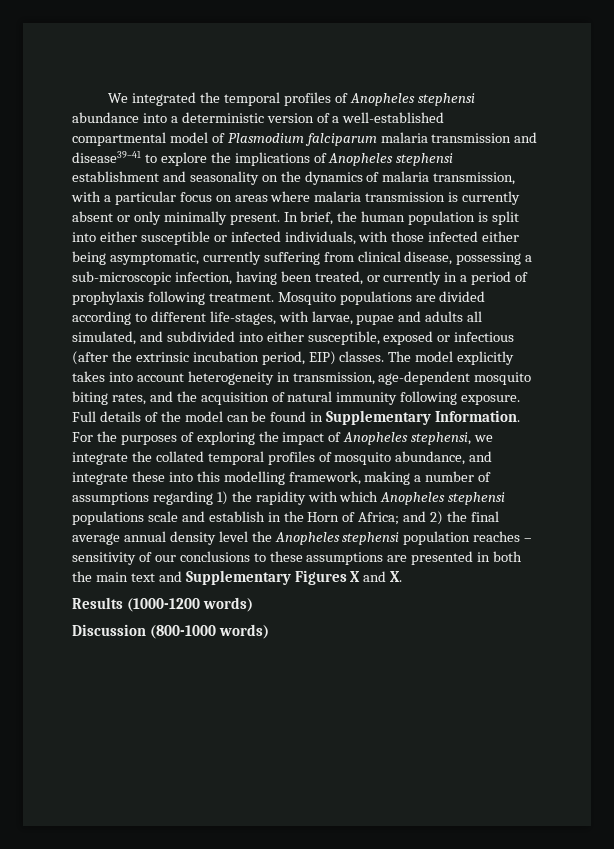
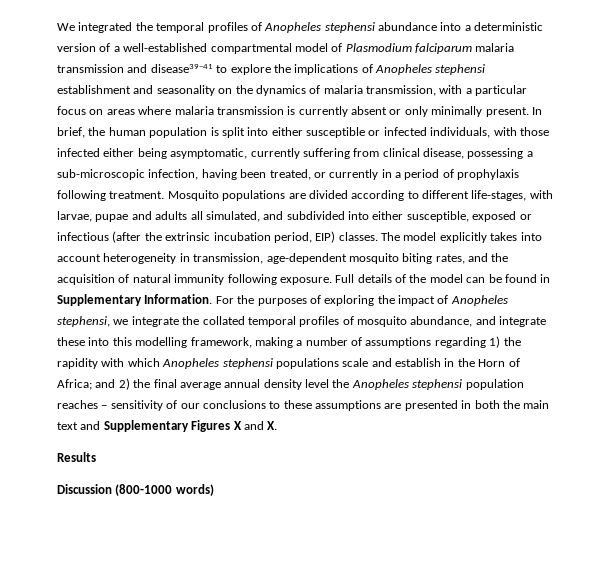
[126,597,253,612] (1000-1200 words) -> (96, 457) none

